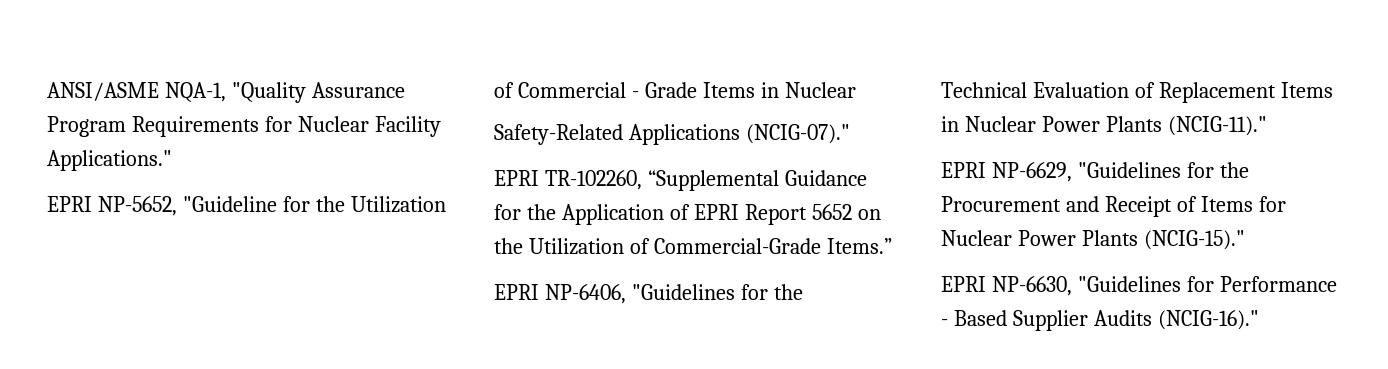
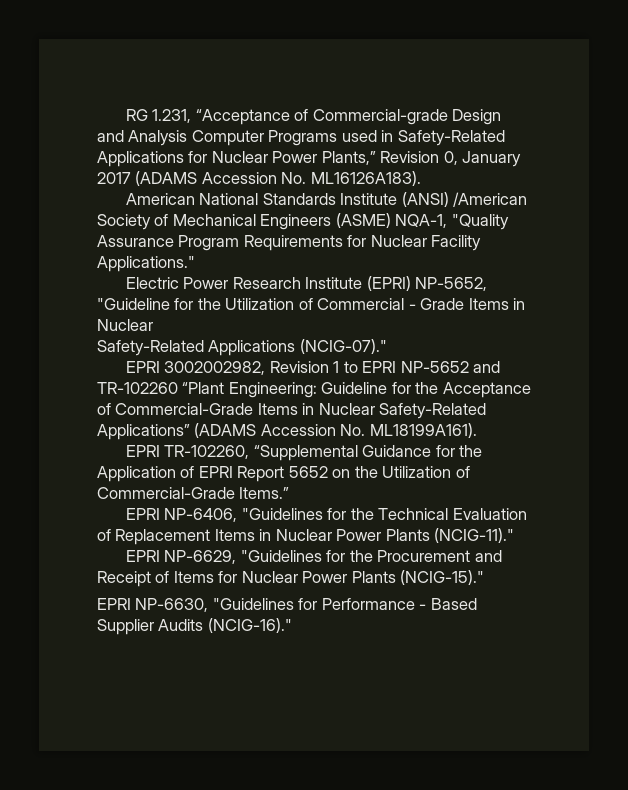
[47,82,159,101] ANSI/ASME -> [125,109,502,125] [97,130,505,146] [97,151,522,167] [97,171,421,186] [125,192,528,207] [97,213,391,230] RG 1.231, “Acceptance of Commercial-grade Design and Analysis Computer Programs used in Safety-Related Applications for Nuclear Power Plants,” Revision 0, January 2017 (ADAMS Accession No. ML16126A183). // American National Standards Institute (ANSI) /American Society of Mechanical Engineers (ASME)
[47,196,92,212] EPRI -> [125,276,411,291] Electric Power Research Institute (EPRI)
(850, 134) none -> [125,361,500,375] [97,382,531,398] [97,403,487,419] [97,423,477,440] // EPRI 3002002982, Revision 1 to EPRI NP-5652 and TR-102260 “Plant Engineering: Guideline for the Acceptance of Commercial-Grade Items in Nuclear Safety-Related Applications” (ADAMS Accession No. ML18199A161).

